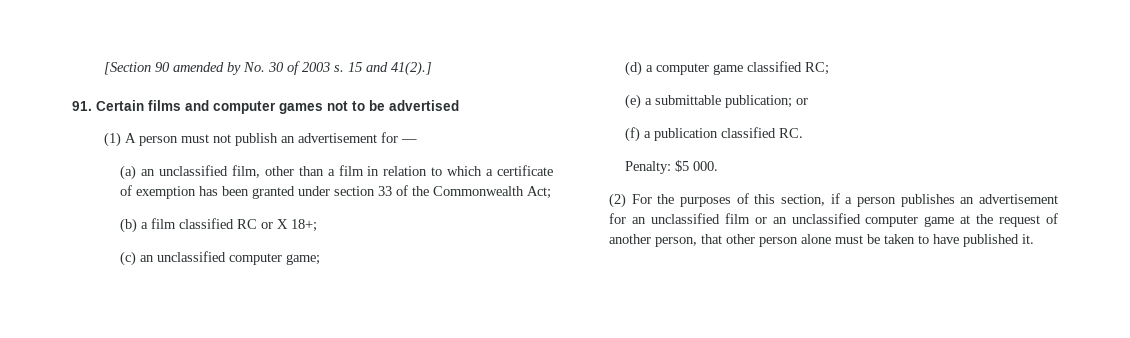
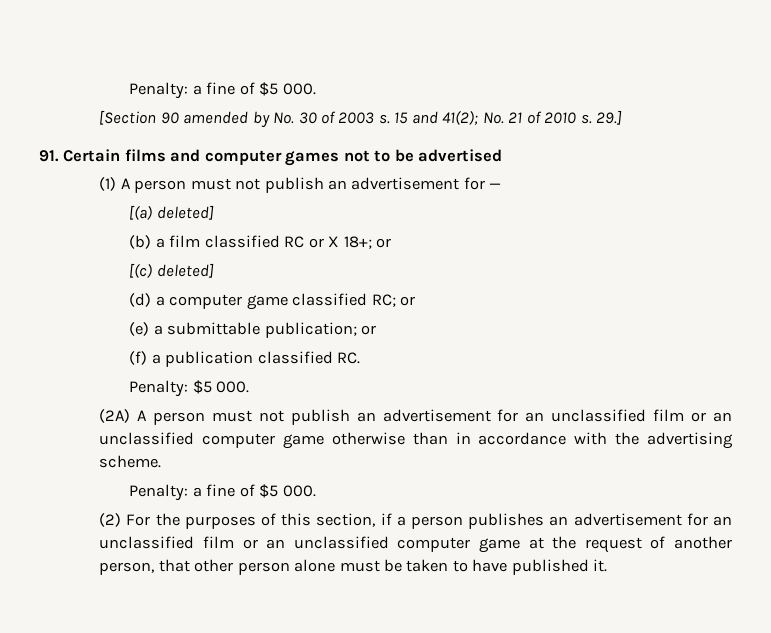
(104, 68) none -> [129,82,316,99] Penalty: a fine of $5 000. //
[391,61,433,76] 41(2).] -> [442,110,623,125] 41(2); No. 21 of 2010 s. 29.]
[120,165,554,180] [120,185,552,199] (a) an unclassified film, other than a film in relation to which a certificate of exemption has been granted under section 33 of the Commonwealth Act; -> [129,205,214,220] [(a) deleted]
[120,251,321,266] // (c) an unclassified computer game; -> [376,238,392,248] [129,263,214,278] or // [(c) deleted]
(830, 68) none -> [400,296,416,306] or
(719, 166) none -> [99,409,732,425] [99,432,733,449] [99,455,162,468] [129,484,316,501] // (2A) A person must not publish an advertisement for an unclassified film or an unclassified computer game otherwise than in accordance with the advertising scheme. // Penalty: a fine of $5 000.

